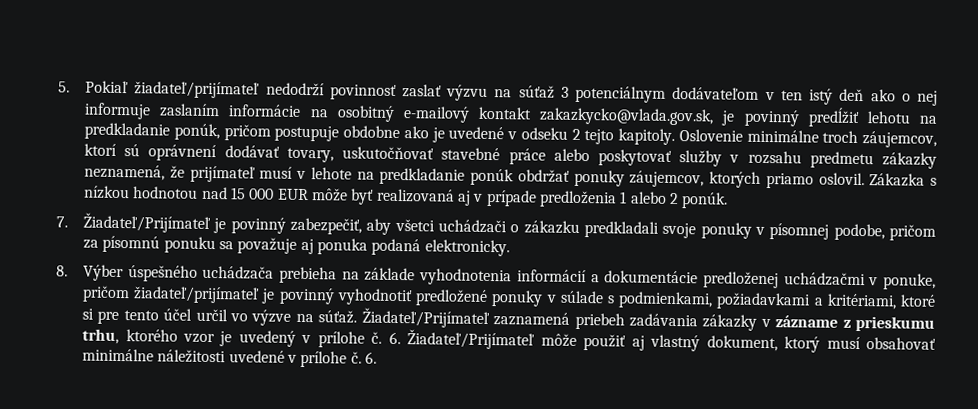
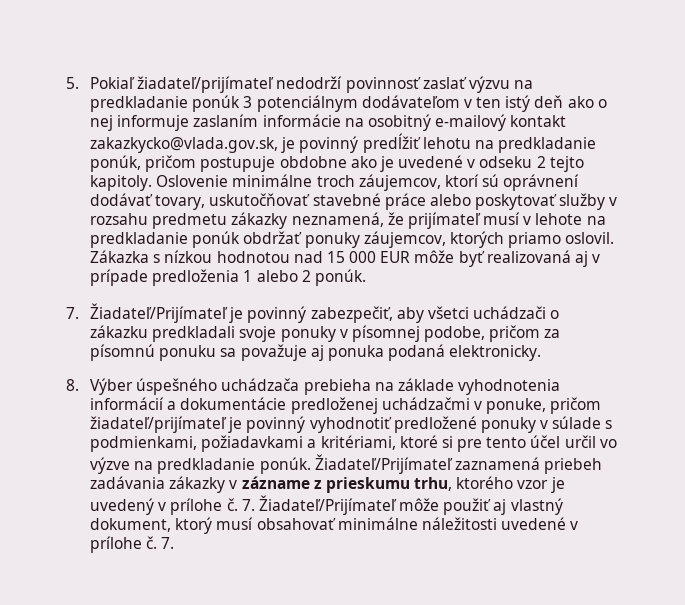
[518,85,555,99] súťaž -> [89,95,241,112] predkladanie ponúk
[318,310,358,324] súťaž. -> [157,457,311,474] predkladanie ponúk.
[388,331,401,345] 6. -> [241,499,255,511] 7.
[364,351,377,364] 6. -> [161,537,175,549] 7.

